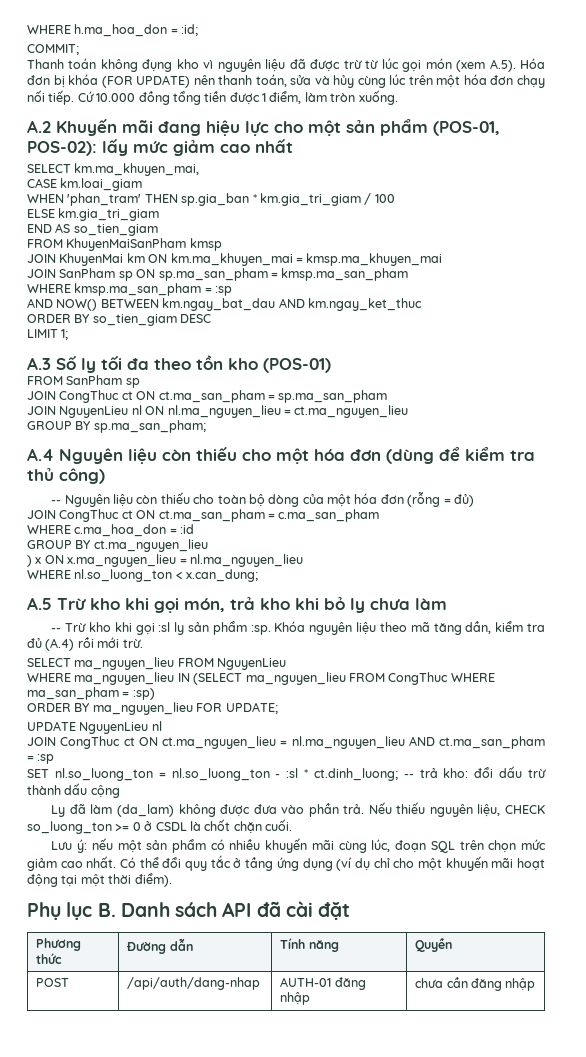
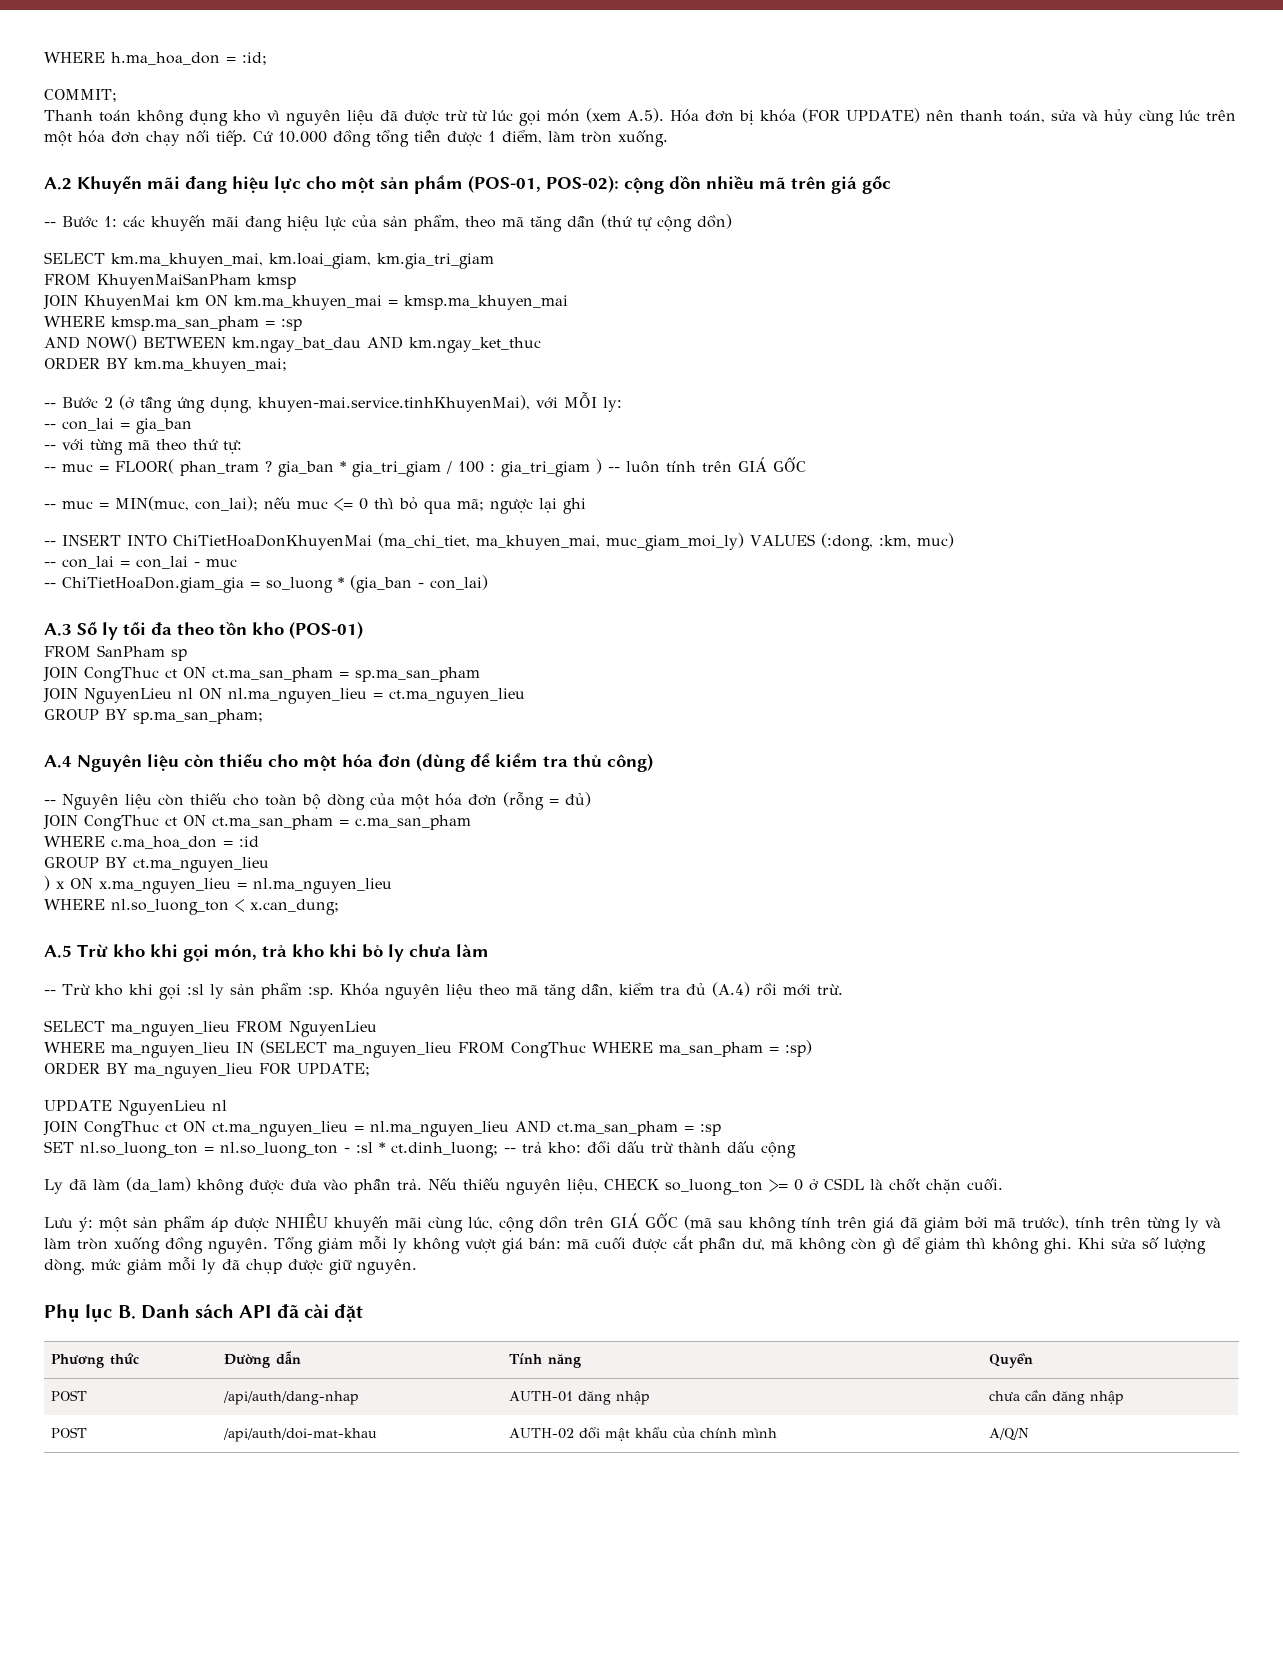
[102,139,293,156] [27,163,200,176] [27,178,143,191] [27,193,395,206] [27,208,160,221] [27,223,158,236] lấy mức giảm cao nhất // SELECT km.ma_khuyen_mai, // CASE km.loai_giam // WHEN 'phan_tram' THEN sp.gia_ban * km.gia_tri_giam / 100 // ELSE km.gia_tri_giam // END AS so_tien_giam -> [624,175,891,194] [44,214,732,232] [44,252,494,269] cộng dồn nhiều mã trên giá gốc // -- Bước 1: các khuyến mãi đang hiệu lực của sản phẩm, theo mã tăng dần (thứ tự cộng dồn) // SELECT km.ma_khuyen_mai, km.loai_giam, km.gia_tri_giam
[27,268,409,281] // JOIN SanPham sp ON sp.ma_san_pham = kmsp.ma_san_pham -> (568, 302) none
[92,314,212,326] [27,329,69,340] so_tien_giam DESC // LIMIT 1; -> [134,358,287,373] [44,392,622,413] [44,418,192,434] [44,439,242,455] [44,457,806,477] [44,496,586,514] [44,533,954,551] [44,556,237,569] [44,575,488,593] km.ma_khuyen_mai; // -- Bước 2 (ở tầng ứng dụng, khuyen-mai.service.tinhKhuyenMai), với MỖI ly: // -- con_lai = gia_ban // -- với từng mã theo thứ tự: // -- muc = FLOOR( phan_tram ? gia_ban * gia_tri_giam / 100 : gia_tri_giam ) -- luôn tính trên GIÁ GỐC // -- muc = MIN(muc, con_lai); nếu muc <= 0 thì bỏ qua mã; ngược lại ghi // -- INSERT INTO ChiTietHoaDonKhuyenMai (ma_chi_tiet, ma_khuyen_mai, muc_giam_moi_ly) VALUES (:dong, :km, muc) // -- con_lai = con_lai - muc // -- ChiTietHoaDon.giam_gia = so_luong * (gia_ban - con_lai)
[91,838,261,853] nếu một sản phẩm có nhiều -> [99,1213,328,1232] một sản phẩm áp được NHIỀU
[395,839,547,853] [27,855,545,871] [27,873,172,887] đoạn SQL trên chọn mức giảm cao nhất. Có thể đổi quy tắc ở tầng ứng dụng (ví dụ chỉ cho một khuyến mãi hoạt động tại một thời điểm). -> [499,1213,1221,1233] [44,1236,1206,1254] [44,1257,417,1275] cộng dồn trên GIÁ GỐC (mã sau không tính trên giá đã giảm bởi mã trước), tính trên từng ly và làm tròn xuống đồng nguyên. Tổng giảm mỗi ly không vượt giá bán: mã cuối được cắt phần dư, mã không còn gì để giảm thì không ghi. Khi sửa số lượng dòng, mức giảm mỗi ly đã chụp được giữ nguyên.
(536, 984) none -> [51,1427,88,1438] [223,1428,378,1442] [509,1427,778,1441] [989,1428,1030,1441] // POST | /api/auth/doi-mat-khau | AUTH-02 đổi mật khẩu của chính mình | A/Q/N

